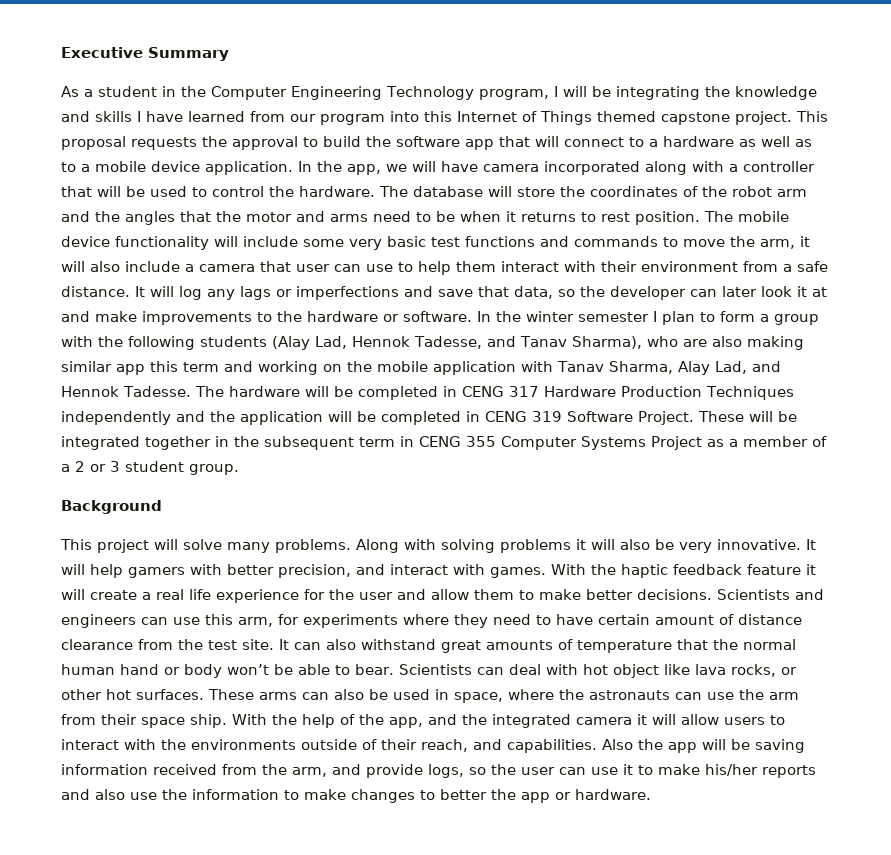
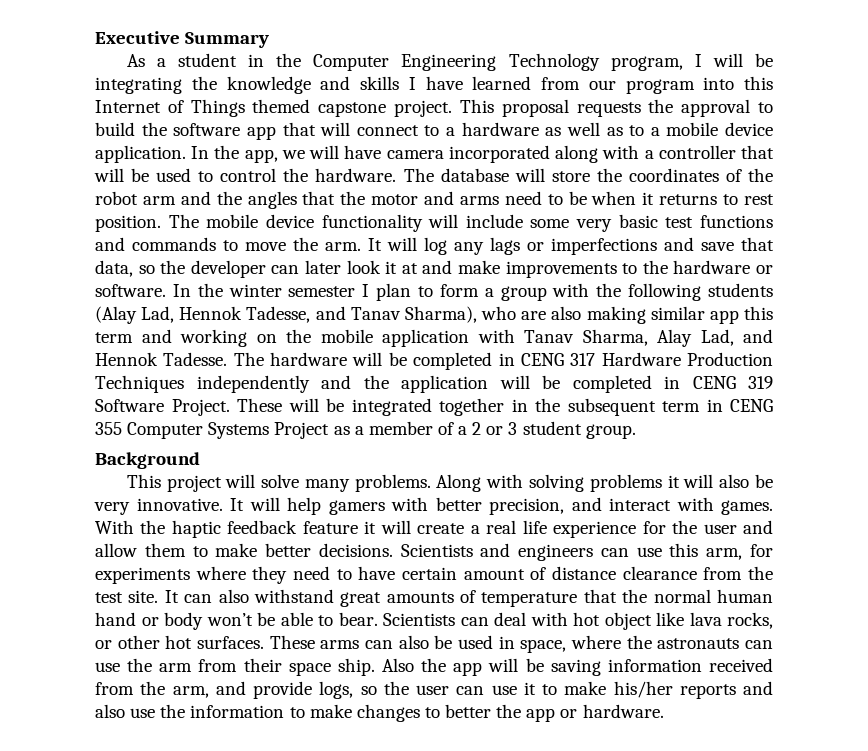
[760,236,810,249] [61,261,828,275] [61,286,130,297] arm, it will also include a camera that user can use to help them interact with their environment from a safe distance. -> [325,242,361,251] arm.
[232,714,785,728] [61,739,597,753] With the help of the app, and the integrated camera it will allow users to interact with the environments outside of their reach, and capabilities. -> (375, 667) none

